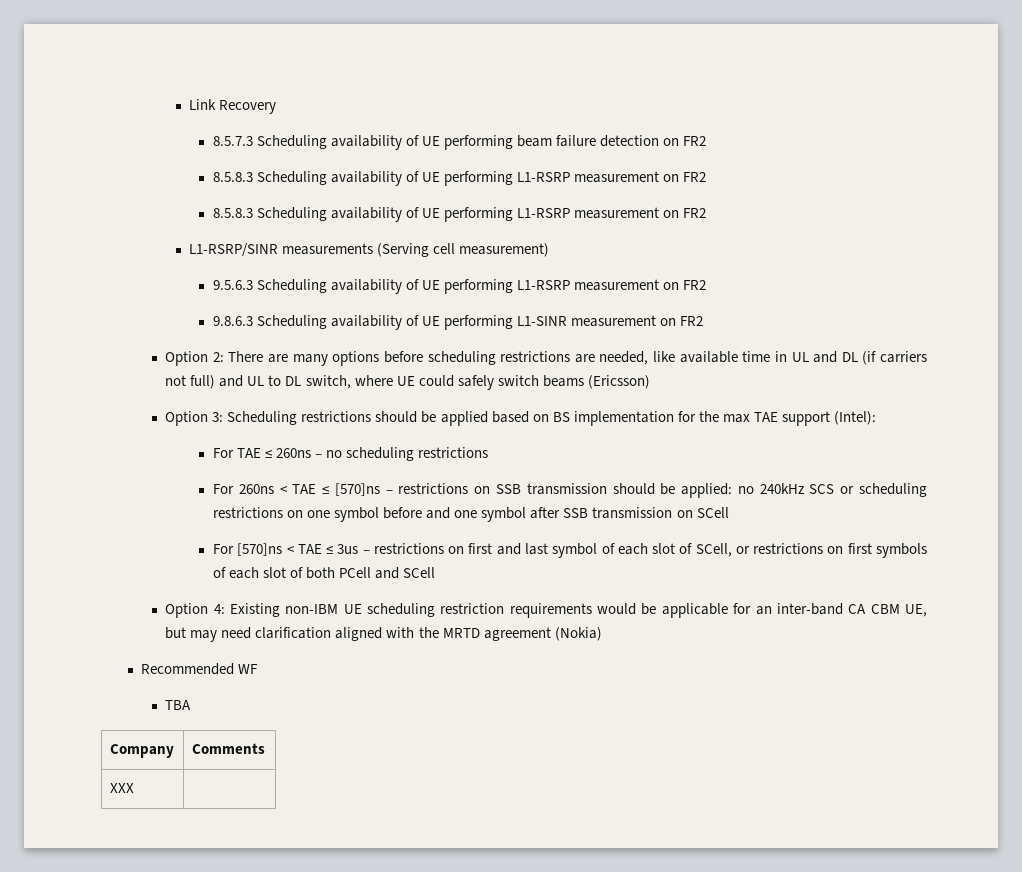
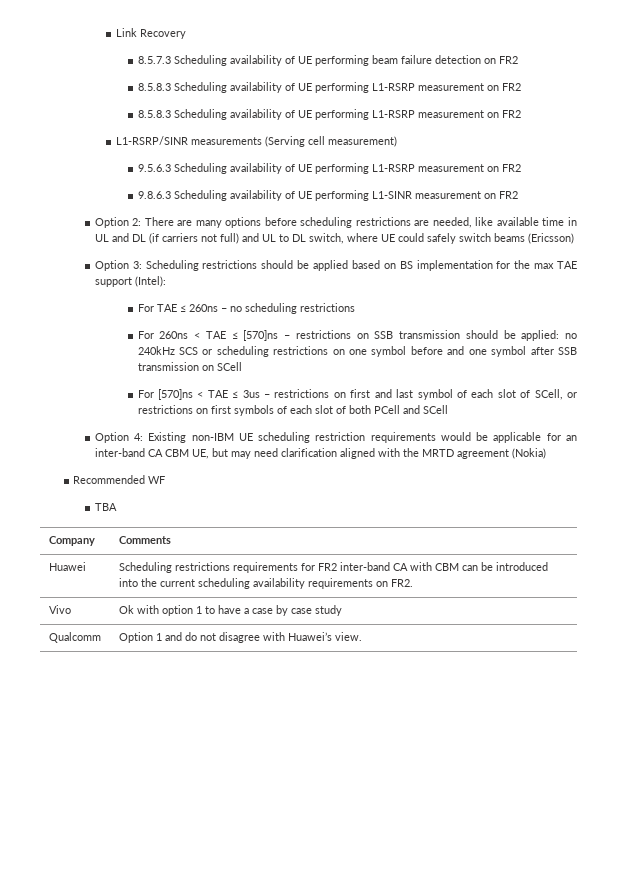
[109,783,134,793] XXX | -> [48,562,86,571] [118,562,548,573] [118,578,413,589] [48,605,71,614] [118,605,342,616] [48,632,101,643] [118,632,362,643] Huawei | Scheduling restrictions requirements for FR2 inter-band CA with CBM can be introduced into the current scheduling availability requirements on FR2. // Vivo | Ok with option 1 to have a case by case study // Qualcomm | Option 1 and do not disagree with Huawei’s view.

